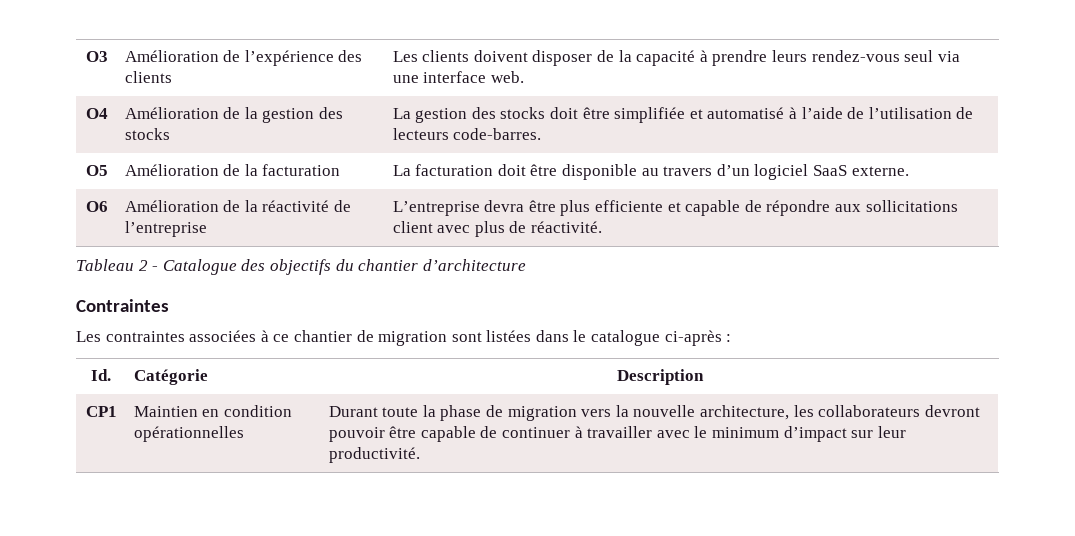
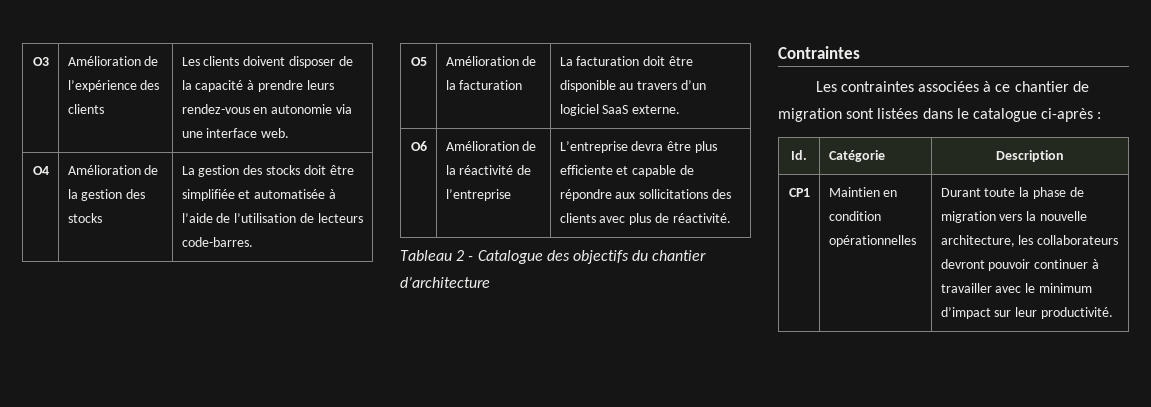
[904,50,934,62] seul -> [253,104,333,114] en autonomie
[707,107,785,119] automatisé -> [254,189,326,199] automatisée
[392,221,433,233] client -> [711,189,731,199] [559,213,596,223] des clients
[389,426,498,442] être capable de -> (1031, 265) none

